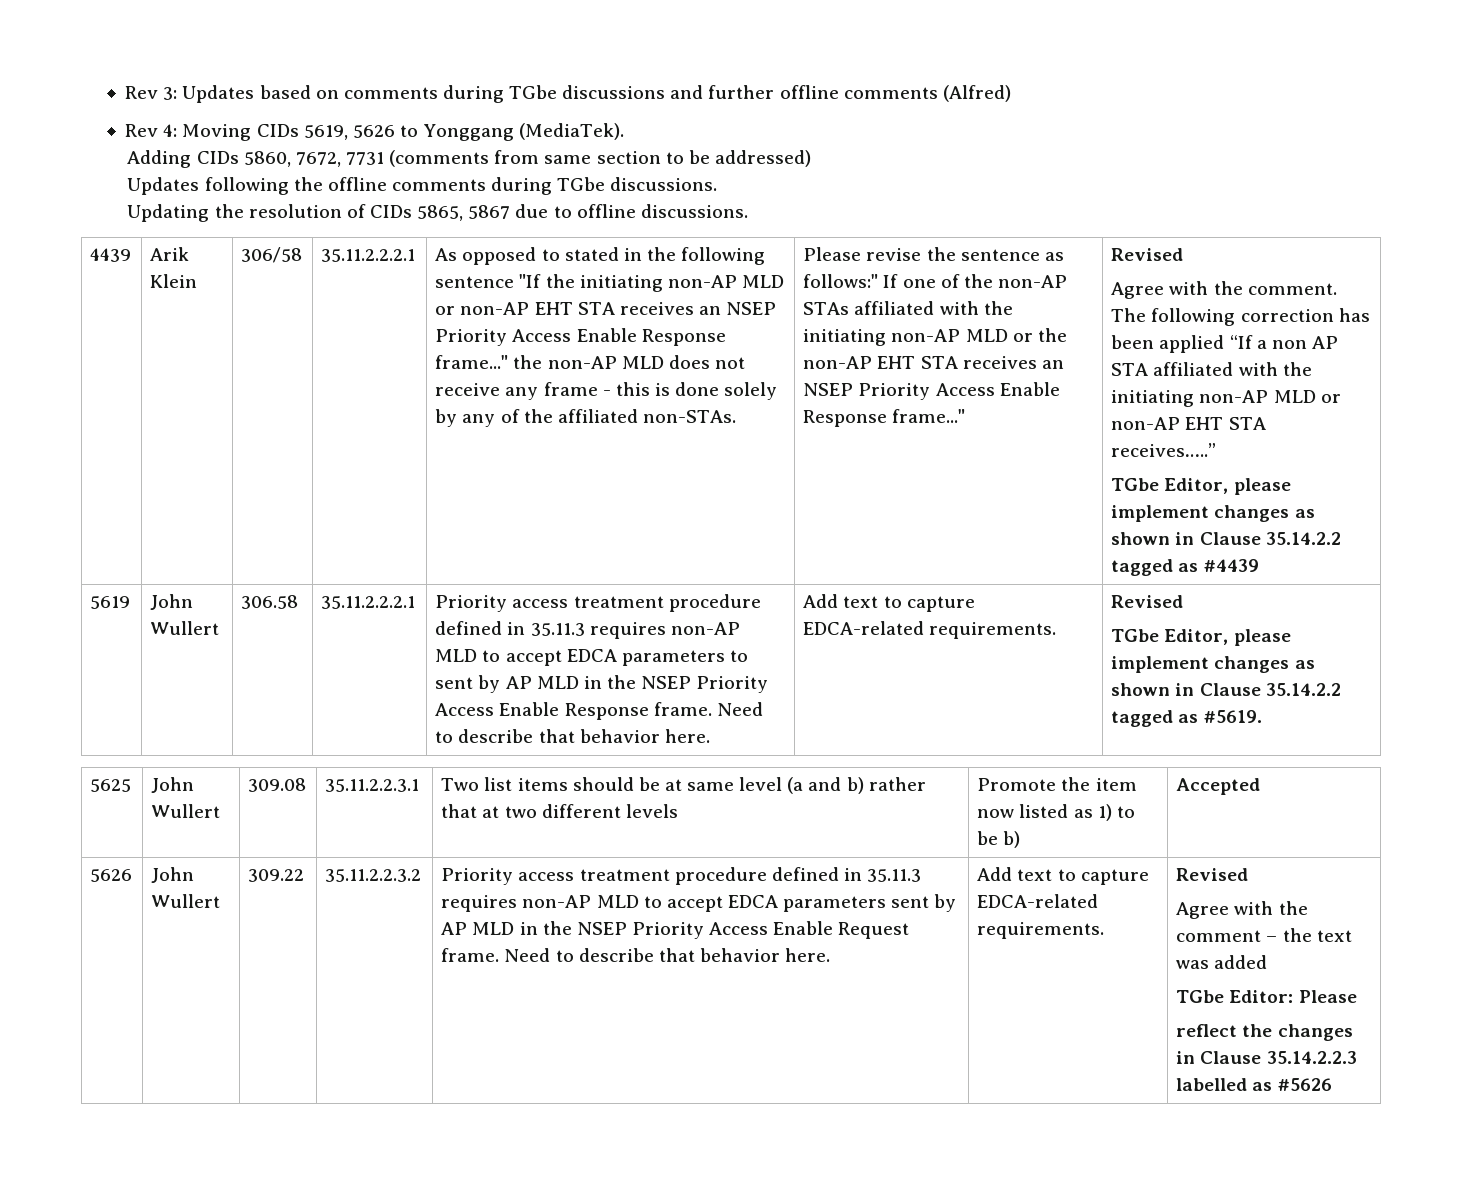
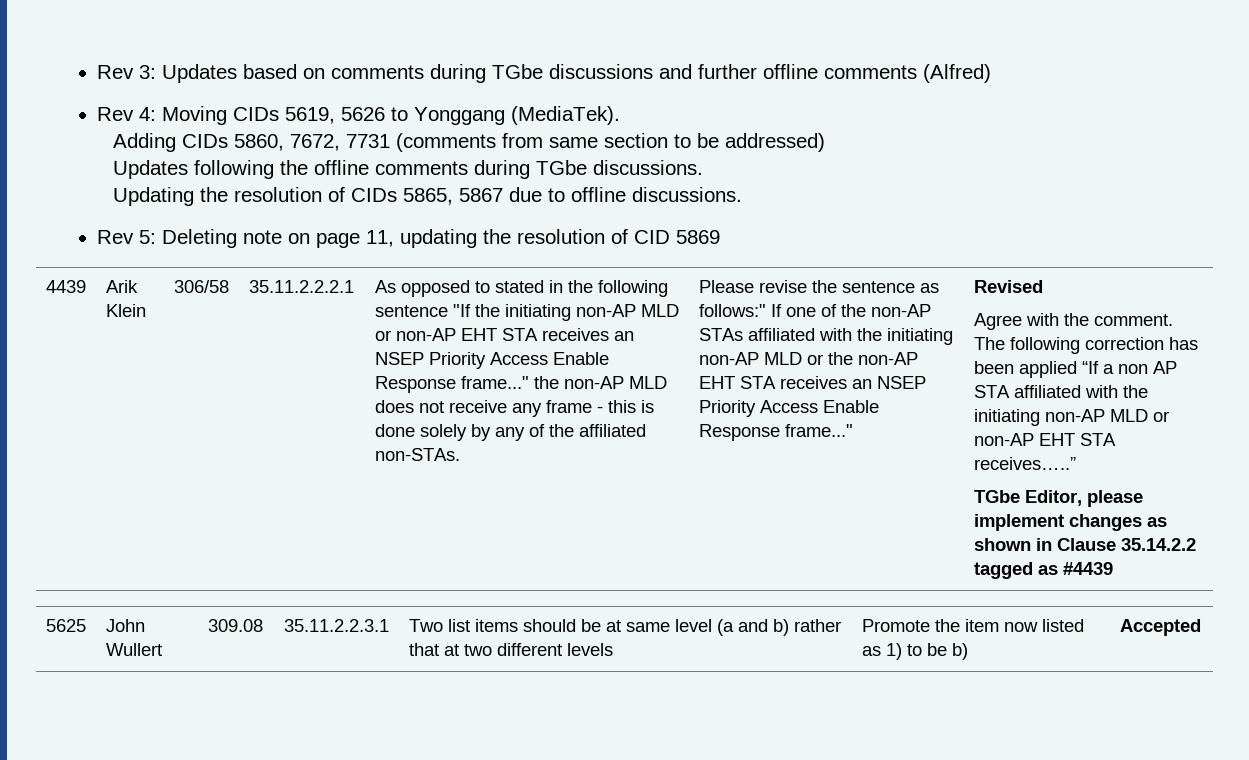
(748, 211) none -> [97,229,721,248] // Rev 5: Deleting note on page 11, updating the resolution of CID 5869
[90,596,131,609] [150,594,194,610] [150,621,220,635] [241,595,299,609] [321,596,416,609] [435,594,761,612] [435,621,740,639] [435,649,748,666] [435,675,769,693] [435,702,763,720] [435,729,710,743] [803,594,975,612] [803,621,1057,639] [1111,595,1184,608] [1111,629,1291,646] [1111,656,1315,673] [1111,683,1341,696] [1111,710,1262,727] // 5619 | John Wullert | 306.58 | 35.11.2.2.2.1 | Priority access treatment procedure defined in 35.11.3 requires non-AP MLD to accept EDCA parameters to sent by AP MLD in the NSEP Priority Access Enable Response frame. Need to describe that behavior here. | Add text to capture EDCA-related requirements. | Revised // TGbe Editor, please implement changes as shown in Clause 35.14.2.2 tagged as #5619. -> (1113, 568) none
[90,869,133,882] [151,867,195,883] [151,894,221,908] [248,869,305,882] [325,869,422,882] [441,867,922,885] [441,894,957,912] [441,921,910,939] [441,948,831,962] [977,867,1149,885] [977,894,1099,908] [977,922,1105,939] [1176,868,1249,881] [1176,901,1308,919] [1176,928,1352,942] [1176,955,1268,969] [1176,990,1357,1003] [1176,1024,1353,1041] [1176,1051,1357,1064] [1176,1078,1332,1091] // 5626 | John Wullert | 309.22 | 35.11.2.2.3.2 | Priority access treatment procedure defined in 35.11.3 requires non-AP MLD to accept EDCA parameters sent by AP MLD in the NSEP Priority Access Enable Request frame. Need to describe that behavior here. | Add text to capture EDCA-related requirements. | Revised // Agree with the comment – the text was added // TGbe Editor: Please // reflect the changes in Clause 35.14.2.2.3 labelled as #5626 -> (1201, 627) none

